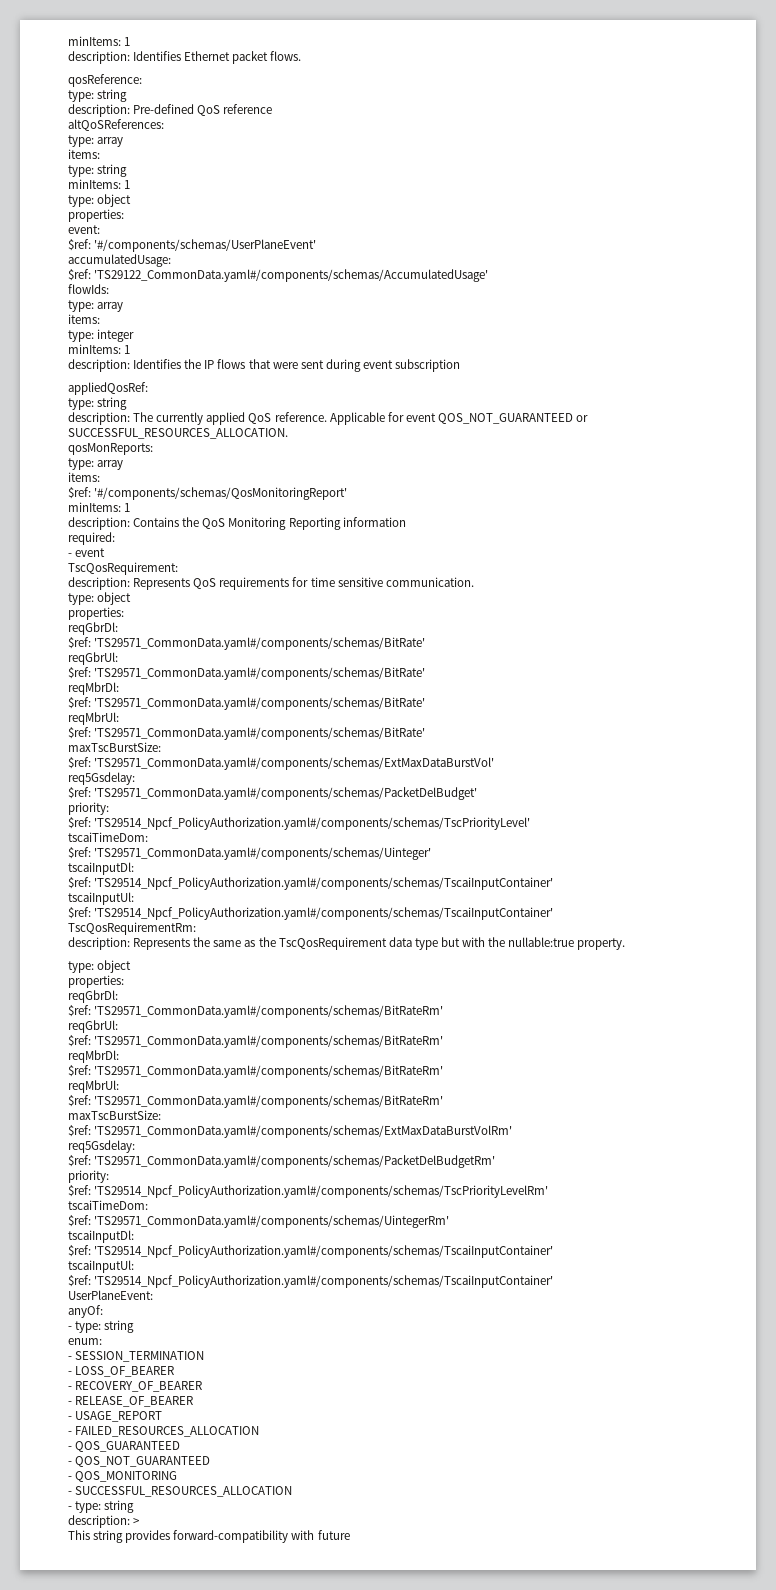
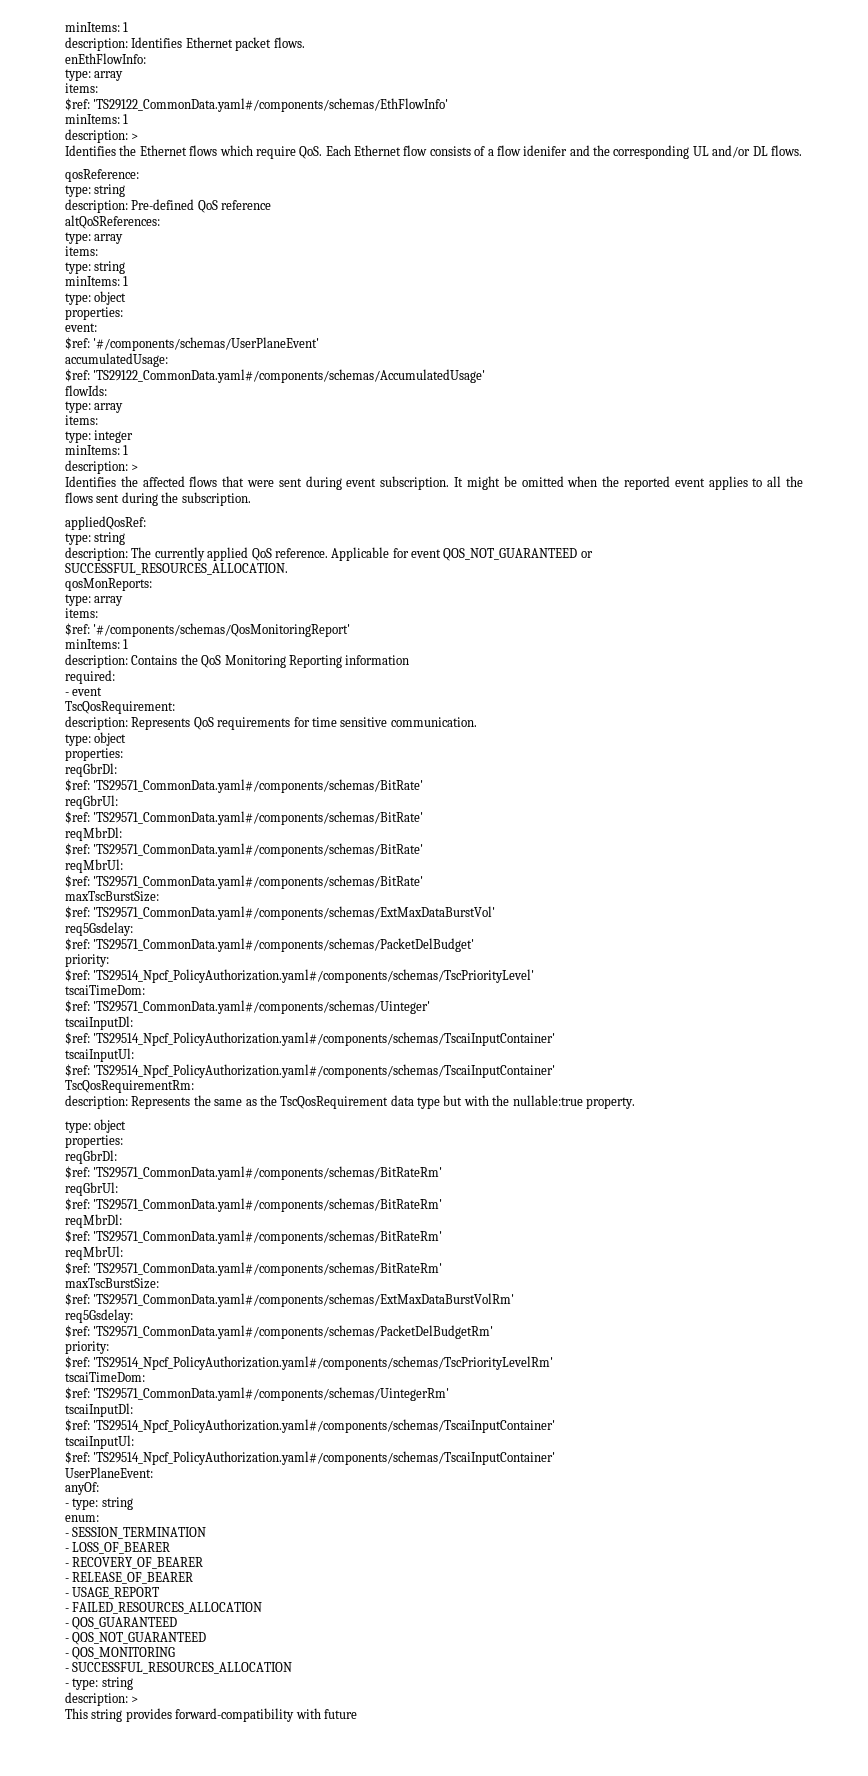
(302, 56) none -> [65,53,146,64] [65,69,124,81] [65,83,98,93] [65,98,449,112] [65,114,129,124] [65,129,139,143] [65,145,802,159] // enEthFlowInfo: // type: array // items: // $ref: 'TS29122_CommonData.yaml#/components/schemas/EthFlowInfo' // minItems: 1 // description: > // Identifies the Ethernet flows which require QoS. Each Ethernet flow consists of a flow idenifer and the corresponding UL and/or DL flows.
[133,359,215,369] Identifies the IP -> [131,464,139,471] [65,476,185,487] > // Identifies the affected
[395,359,461,372] subscription -> [380,476,804,490] [65,492,251,506] subscription. It might be omitted when the reported event applies to all the flows sent during the subscription.

